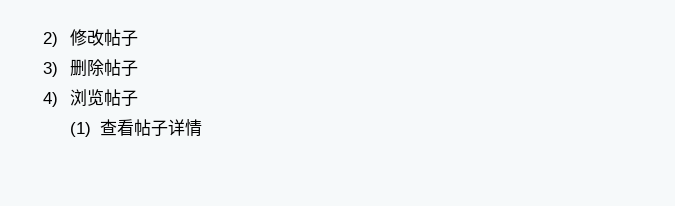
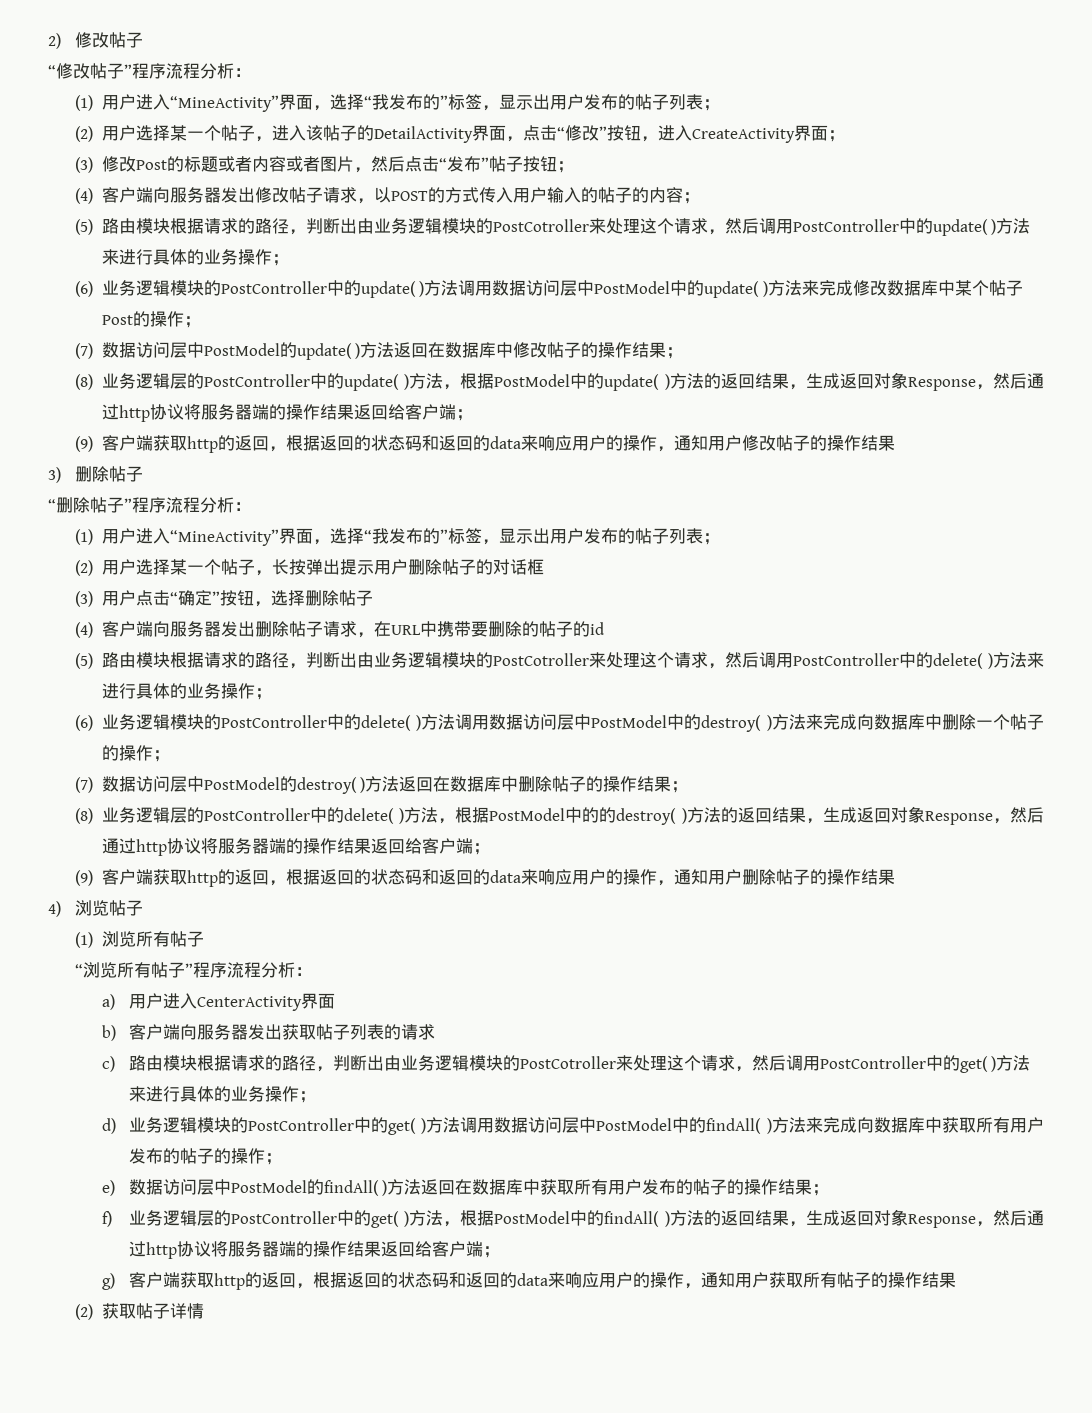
[43,59,139,77] [43,89,139,107] [70,119,134,137] 3)删除帖子 // 4)浏览帖子 // (1)查看 -> [48,63,251,79] [74,94,720,112] [74,125,845,143] [74,156,574,173] [74,187,700,204] [74,218,1031,236] [101,249,289,266] [74,280,1023,298] [101,311,201,328] [74,342,684,360] [74,372,1044,391] [101,404,473,422] [74,435,895,453] [48,466,143,483] [48,497,251,513] [74,528,720,546] [74,559,544,576] [74,590,373,607] [74,621,604,638] [74,652,1044,669] [101,683,272,700] [74,714,1044,732] [101,745,170,762] [74,776,689,794] [74,806,1044,825] [101,838,490,856] [74,869,895,887] [48,900,143,917] [74,931,204,948] [74,962,312,978] [101,993,335,1011] [101,1024,435,1041] [101,1055,1031,1073] [128,1086,316,1103] [101,1117,1044,1135] [128,1148,282,1165] [101,1179,830,1196] [101,1209,1044,1228] [128,1241,500,1259] [101,1272,956,1290] [74,1303,136,1320] “修改帖子”程序流程分析： // (1)用户进入“MineActivity”界面，选择“我发布的”标签，显示出用户发布的帖子列表； // (2)用户选择某一个帖子，进入该帖子的DetailActivity界面，点击“修改”按钮，进入CreateActivity界面； // (3)修改Post的标题或者内容或者图片，然后点击“发布”帖子按钮； // (4)客户端向服务器发出修改帖子请求，以POST的方式传入用户输入的帖子的内容； // (5)路由模块根据请求的路径，判断出由业务逻辑模块的PostCotroller来处理这个请求，然后调用PostController中的update( )方法来进行具体的业务操作； // (6)业务逻辑模块的PostController中的update( )方法调用数据访问层中PostModel中的update( )方法来完成修改数据库中某个帖子Post的操作； // (7)数据访问层中PostModel的update( )方法返回在数据库中修改帖子的操作结果； // (8)业务逻辑层的PostController中的update( )方法，根据PostModel中的update( )方法的返回结果，生成返回对象Response，然后通过http协议将服务器端的操作结果返回给客户端； // (9)客户端获取http的返回，根据返回的状态码和返回的data来响应用户的操作，通知用户修改帖子的操作结果 // 3)删除帖子 // “删除帖子”程序流程分析： // (1)用户进入“MineActivity”界面，选择“我发布的”标签，显示出用户发布的帖子列表； // (2)用户选择某一个帖子，长按弹出提示用户删除帖子的对话框 // (3)用户点击“确定”按钮，选择删除帖子 // (4)客户端向服务器发出删除帖子请求，在URL中携带要删除的帖子的id // (5)路由模块根据请求的路径，判断出由业务逻辑模块的PostCotroller来处理这个请求，然后调用PostController中的delete( )方法来进行具体的业务操作； // (6)业务逻辑模块的PostController中的delete( )方法调用数据访问层中PostModel中的destroy( )方法来完成向数据库中删除一个帖子的操作； // (7)数据访问层中PostModel的destroy( )方法返回在数据库中删除帖子的操作结果； // (8)业务逻辑层的PostController中的delete( )方法，根据PostModel中的的destroy( )方法的返回结果，生成返回对象Response，然后通过http协议将服务器端的操作结果返回给客户端； // (9)客户端获取http的返回，根据返回的状态码和返回的data来响应用户的操作，通知用户删除帖子的操作结果 // 4)浏览帖子 // (1)浏览所有帖子 // “浏览所有帖子”程序流程分析： // a)用户进入CenterActivity界面 // b)客户端向服务器发出获取帖子列表的请求 // c)路由模块根据请求的路径，判断出由业务逻辑模块的PostCotroller来处理这个请求，然后调用PostController中的get( )方法来进行具体的业务操作； // d)业务逻辑模块的PostController中的get( )方法调用数据访问层中PostModel中的findAll( )方法来完成向数据库中获取所有用户发布的帖子的操作； // e)数据访问层中PostModel的findAll( )方法返回在数据库中获取所有用户发布的帖子的操作结果； // f)业务逻辑层的PostController中的get( )方法，根据PostModel中的findAll( )方法的返回结果，生成返回对象Response，然后通过http协议将服务器端的操作结果返回给客户端； // g)客户端获取http的返回，根据返回的状态码和返回的data来响应用户的操作，通知用户获取所有帖子的操作结果 // (2)获取

